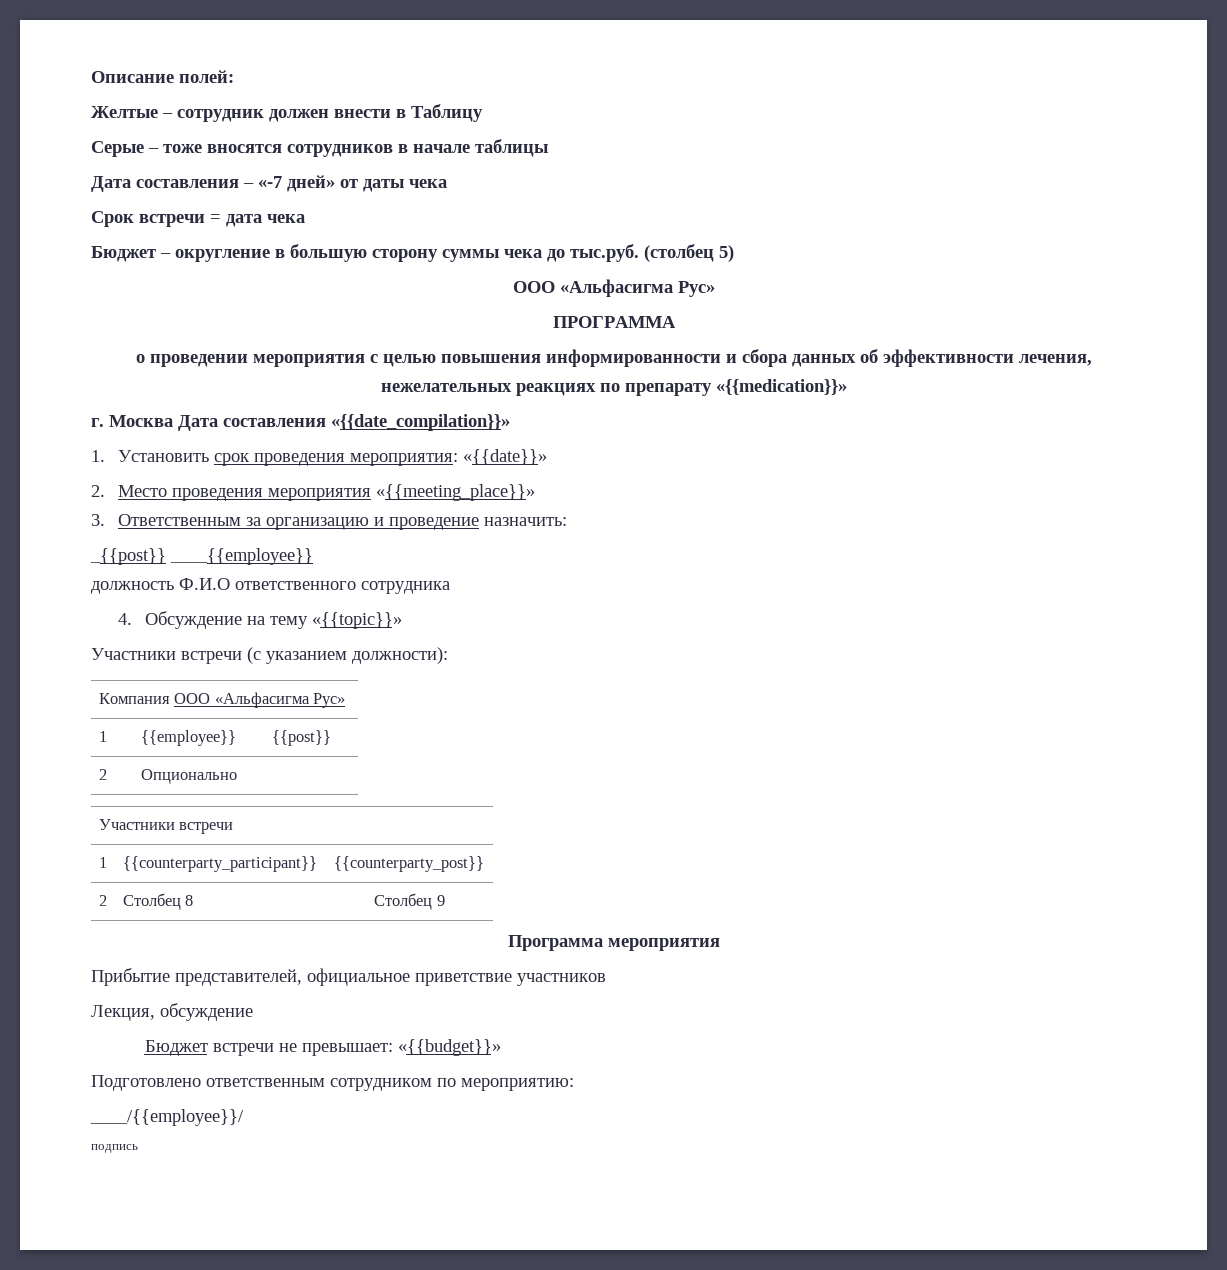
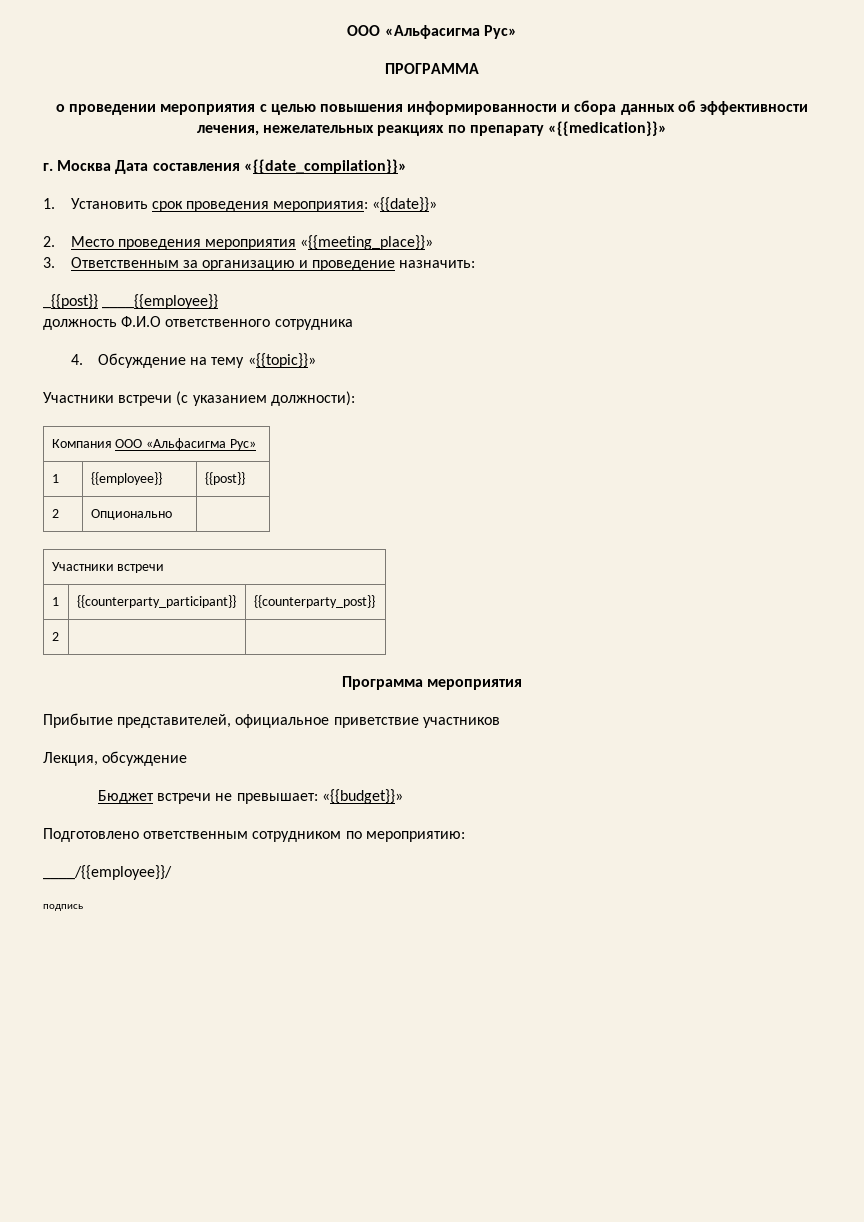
[91,70,234,83] [91,104,483,122] [91,139,548,157] [91,175,447,192] [91,211,305,227] [91,244,734,262] Описание полей: // Желтые – сотрудник должен внести в Таблицу // Серые – тоже вносятся сотрудников в начале таблицы // Дата составления – «-7 дней» от даты чека // Срок встречи = дата чека // Бюджет – округление в большую сторону суммы чека до тыс.руб. (столбец 5) // -> (347, 30) none
[122,893,194,910] [374,893,445,910] Столбец 8 | Столбец 9 -> (59, 636) |

